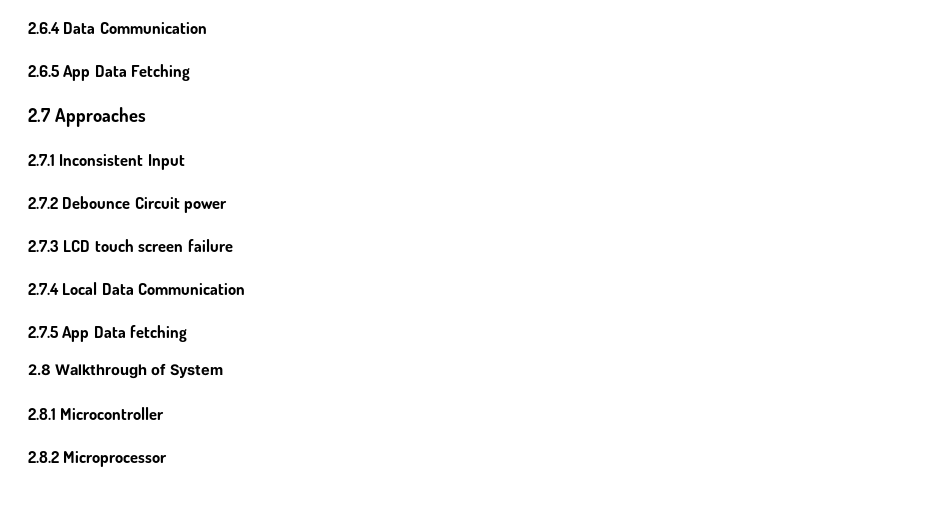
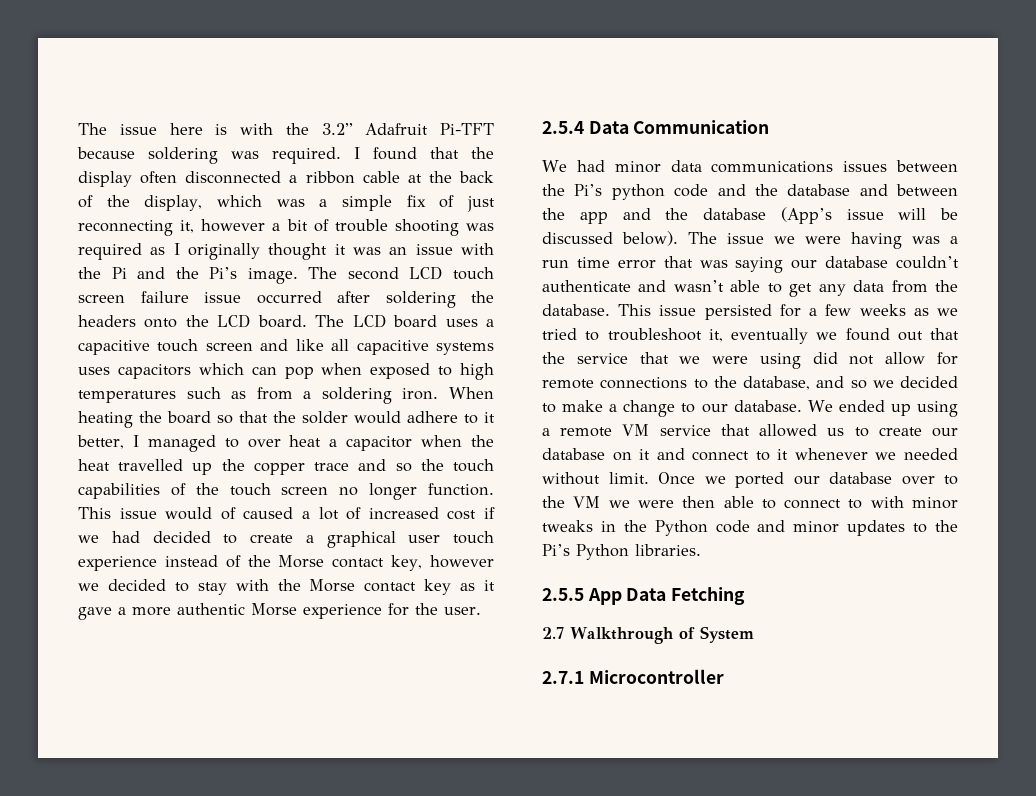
[28,22,207,34] [28,64,191,81] [28,107,146,127] [28,154,185,170] [28,196,228,213] [28,239,233,252] [28,282,246,295] [28,325,188,342] [28,364,51,376] 2.6.4 Data Communication // 2.6.5 App Data Fetching // 2.7 Approaches // 2.7.1 Inconsistent Input // 2.7.2 Debounce Circuit power // 2.7.3 LCD touch screen failure // 2.7.4 Local Data Communication // 2.7.5 App Data fetching // 2.8 -> [78,123,494,135] [77,147,494,164] [78,171,494,187] [78,195,495,212] [78,219,494,236] [78,243,494,260] [78,266,494,284] [78,291,494,308] [78,314,495,328] [78,339,494,355] [78,363,494,380] [78,387,494,404] [78,411,495,428] [77,435,495,452] [78,459,495,475] [78,483,494,500] [78,507,496,520] [78,531,494,548] [78,555,494,571] [78,579,495,595] [78,603,481,620] [542,120,770,134] [542,160,958,173] [542,184,958,200] [542,207,958,224] [542,231,958,249] [542,256,959,273] [542,280,959,297] [542,304,958,320] [542,328,959,344] [542,352,958,369] [542,376,958,390] [542,400,958,417] [542,424,958,437] [542,448,958,461] [542,472,958,488] [542,496,958,509] [542,520,958,536] [542,544,701,560] [542,587,746,605] [542,627,564,639] The issue here is with the 3.2” Adafruit Pi-TFT because soldering was required. I found that the display often disconnected a ribbon cable at the back of the display, which was a simple fix of just reconnecting it, however a bit of trouble shooting was required as I originally thought it was an issue with the Pi and the Pi’s image. The second LCD touch screen failure issue occurred after soldering the headers onto the LCD board. The LCD board uses a capacitive touch screen and like all capacitive systems uses capacitors which can pop when exposed to high temperatures such as from a soldering iron. When heating the board so that the solder would adhere to it better, I managed to over heat a capacitor when the heat travelled up the copper trace and so the touch capabilities of the touch screen no longer function. This issue would of caused a lot of increased cost if we had decided to create a graphical user touch experience instead of the Morse contact key, however we decided to stay with the Morse contact key as it gave a more authentic Morse experience for the user. // 2.5.4 Data Communication // We had minor data communications issues between the Pi’s python code and the database and between the app and the database (App’s issue will be discussed below). The issue we were having was a run time error that was saying our database couldn’t authenticate and wasn’t able to get any data from the database. This issue persisted for a few weeks as we tried to troubleshoot it, eventually we found out that the service that we were using did not allow for remote connections to the database, and so we decided to make a change to our database. We ended up using a remote VM service that allowed us to create our database on it and connect to it whenever we needed without limit. Once we ported our database over to the VM we were then able to connect to with minor tweaks in the Python code and minor updates to the Pi’s Python libraries. // 2.5.5 App Data Fetching // 2.7
[28,408,56,420] 2.8.1 -> [542,671,584,684] 2.7.1
[28,451,168,467] // 2.8.2 Microprocessor -> (724, 676) none

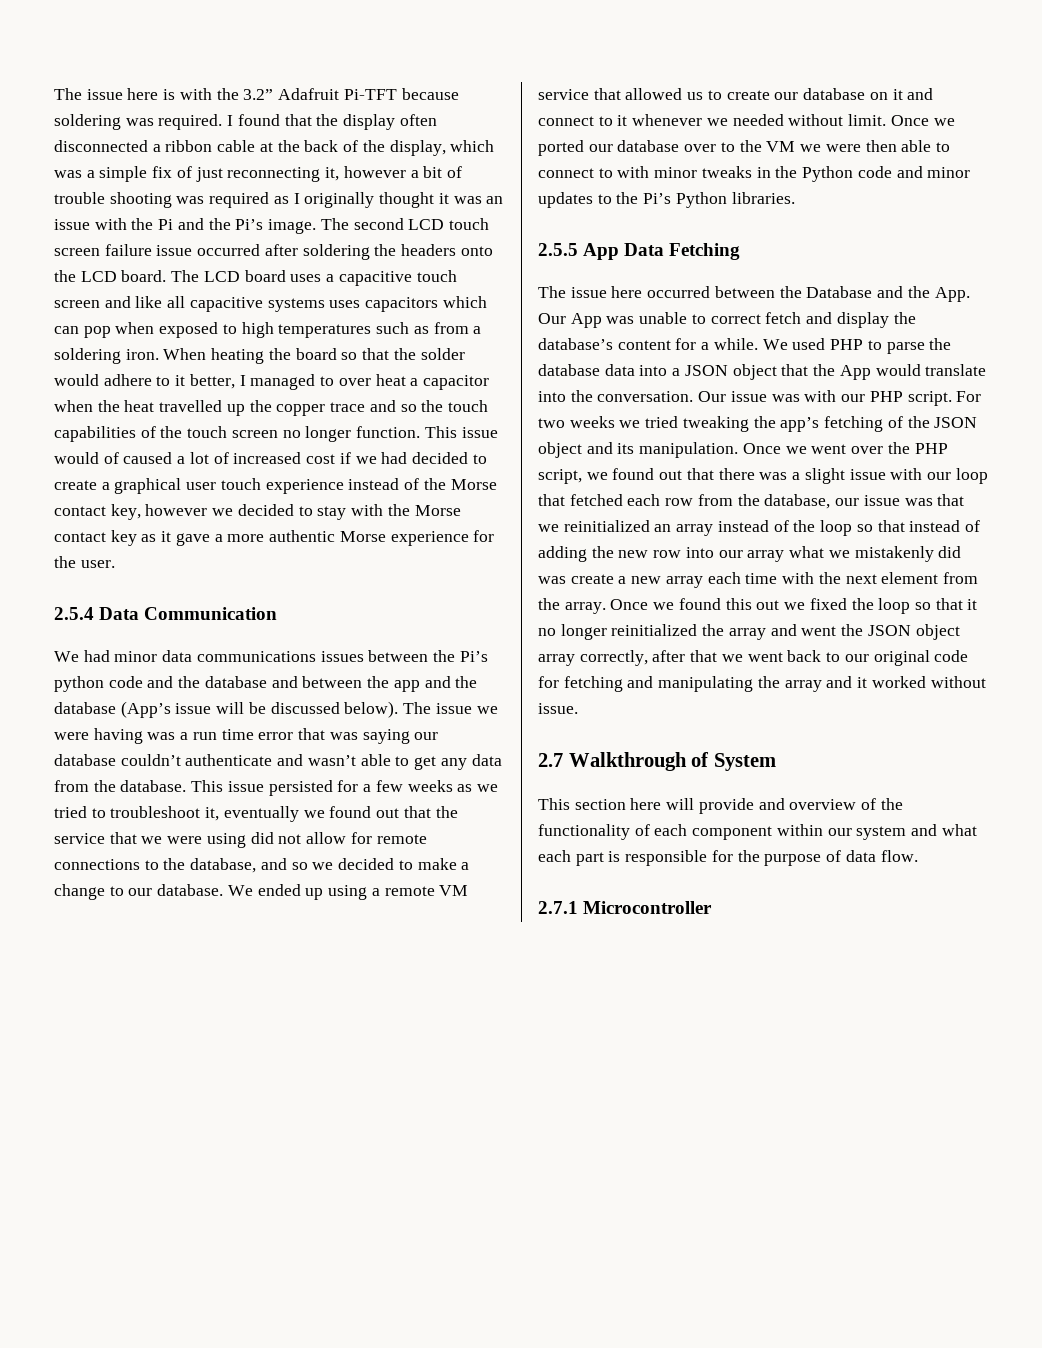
[542,626,754,644] 2.7 Walkthrough of System -> [538,286,970,302] [538,312,916,328] [538,338,952,354] [538,364,987,380] [538,390,982,406] [538,416,978,432] [538,442,948,458] [538,468,988,484] [538,494,965,509] [538,520,980,536] [538,546,962,562] [538,572,978,588] [538,598,978,614] [538,624,960,640] [538,650,969,666] [538,676,986,692] [538,703,578,714] [538,752,776,771] [538,798,903,814] [538,824,977,840] [538,850,918,866] The issue here occurred between the Database and the App. Our App was unable to correct fetch and display the database’s content for a while. We used PHP to parse the database data into a JSON object that the App would translate into the conversation. Our issue was with our PHP script. For two weeks we tried tweaking the app’s fetching of the JSON object and its manipulation. Once we went over the PHP script, we found out that there was a slight issue with our loop that fetched each row from the database, our issue was that we reinitialized an array instead of the loop so that instead of adding the new row into our array what we mistakenly did was create a new array each time with the next element from the array. Once we found this out we fixed the loop so that it no longer reinitialized the array and went the JSON object array correctly, after that we went back to our original code for fetching and manipulating the array and it worked without issue. // 2.7 Walkthrough of System // This section here will provide and overview of the functionality of each component within our system and what each part is responsible for the purpose of data flow.

